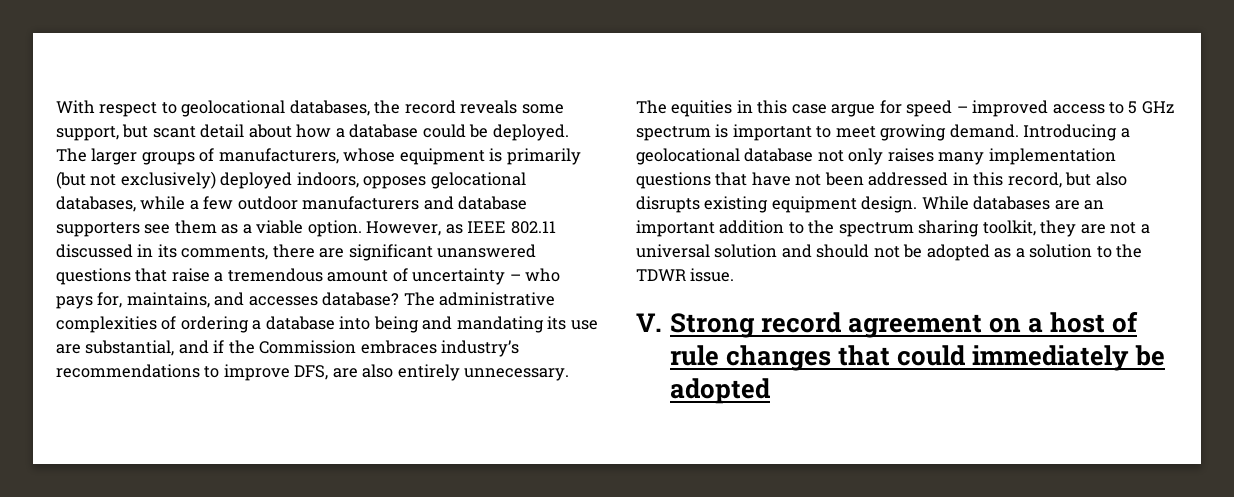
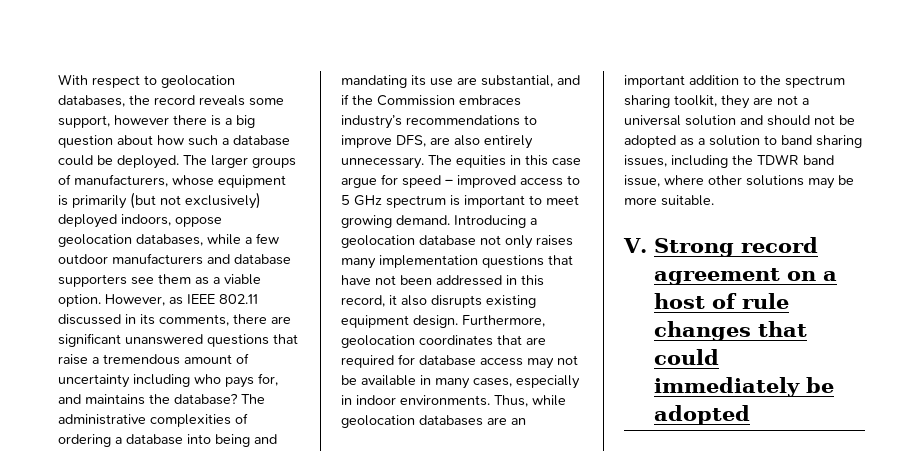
[181,100,286,117] geolocational -> [161,75,235,88] geolocation
[122,124,245,138] but scant detail -> [114,115,255,128] [58,135,113,148] however there is a big question
(332, 131) none -> [188,135,218,146] such
[363,172,526,189] opposes gelocational -> [175,217,222,227] [58,234,132,247] oppose geolocation
[509,274,521,281] – -> [133,374,190,387] including
[126,292,318,308] maintains, and accesses -> [58,394,170,405] and maintains the
[636,148,740,165] geolocational -> [341,235,415,248] geolocation
[1065,172,1092,186] but -> [389,295,397,305] it
[921,196,969,210] While -> [462,315,545,327] [341,335,546,348] [341,354,578,369] [341,375,580,389] [341,395,566,407] [341,415,415,428] Furthermore, geolocation coordinates that are required for database access may not be available in many cases, especially in indoor environments. Thus, while geolocation
[1116,244,1143,258] [636,268,735,282] the TDWR issue. -> [781,135,862,148] [624,154,834,168] [624,175,854,189] [624,195,714,206] band sharing issues, including the TDWR band issue, where other solutions may be more suitable.

